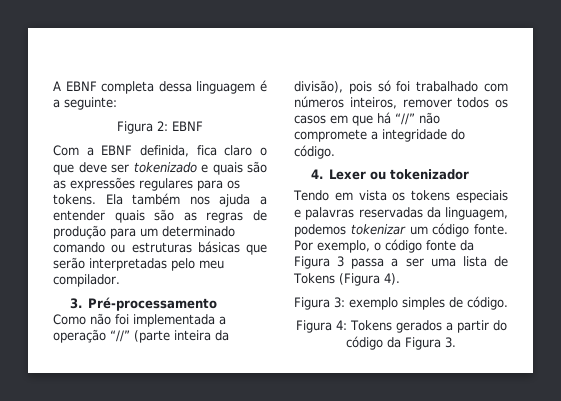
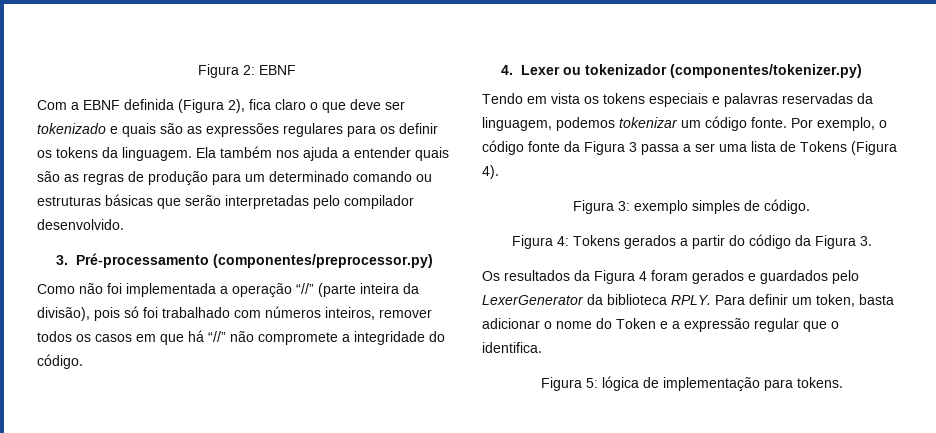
[53,80,267,94] [53,97,117,110] A EBNF completa dessa linguagem é a seguinte: // -> (197, 71) none
[140,145,189,157] definida, -> [124,99,245,113] definida (Figura 2),
[53,194,96,205] tokens. -> [399,123,438,134] [37,147,192,161] definir os tokens da linguagem.
[199,260,224,269] [53,274,120,287] meu compilador. -> [344,195,414,209] [37,219,124,230] compilador desenvolvido.
(218, 304) none -> [212,254,433,268] (componentes/preprocessor.py)
(470, 174) none -> [669,64,862,78] (componentes/tokenizer.py)
(456, 342) none -> [482,270,859,284] [482,294,894,307] [482,318,839,332] [482,342,542,353] [540,376,843,391] // Os resultados da Figura 4 foram gerados e guardados pelo LexerGenerator da biblioteca RPLY. Para definir um token, basta adicionar o nome do Token e a expressão regular que o identifica. // Figura 5: lógica de implementação para tokens.

